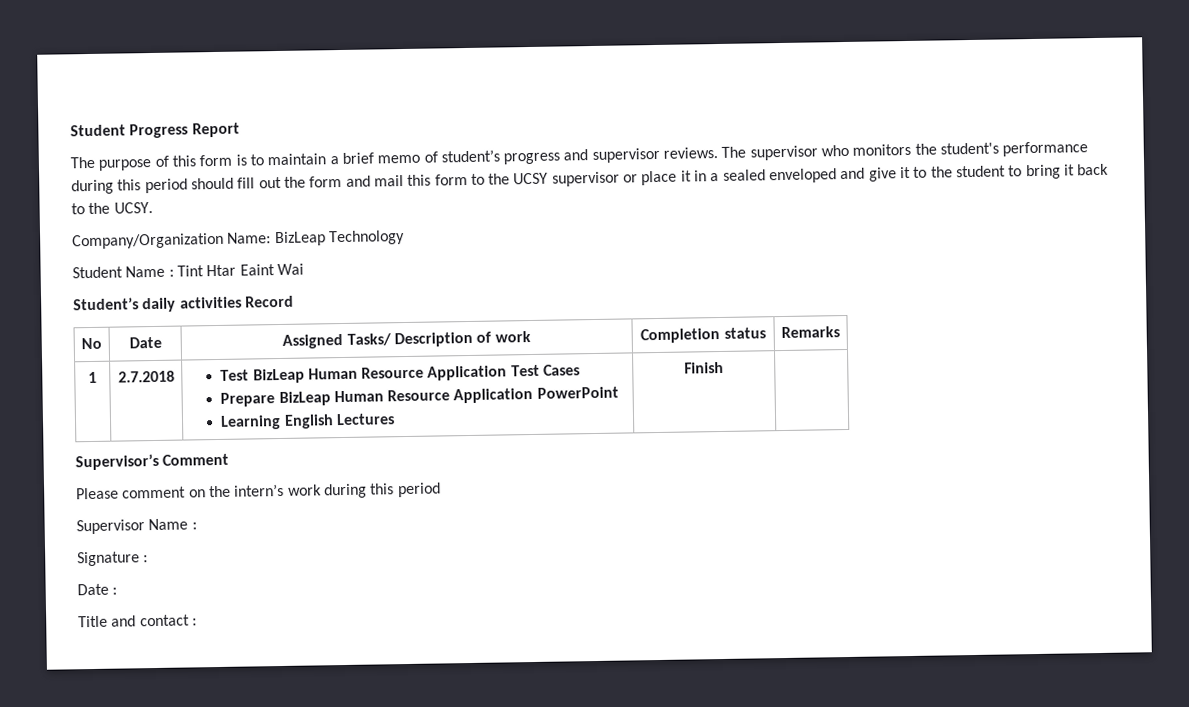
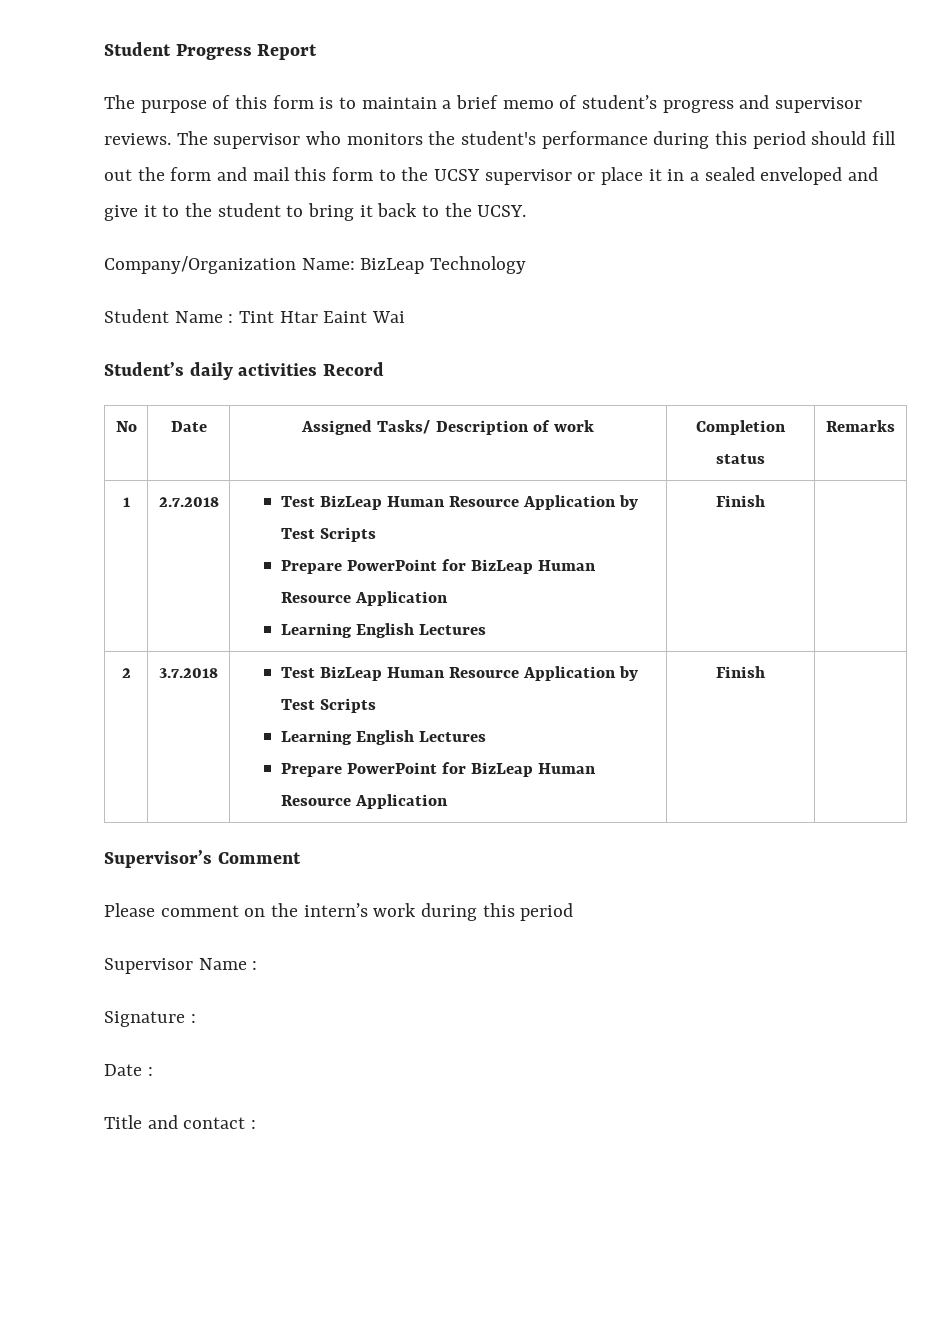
[510,364,581,377] [220,386,619,407] Test Cases // Prepare BizLeap Human Resource Application PowerPoint -> [619,495,639,510] [280,527,376,542] [280,559,597,574] [280,591,448,606] by Test Scripts // Prepare PowerPoint for BizLeap Human Resource Application
(724, 367) none -> [121,668,131,678] [159,668,218,678] [280,666,639,681] [280,698,376,713] [280,730,487,745] [280,762,597,777] [280,794,448,809] [716,666,765,678] // 2 | 3.7.2018 | Test BizLeap Human Resource Application by Test Scripts // Learning English Lectures // Prepare PowerPoint for BizLeap Human Resource Application | Finish |

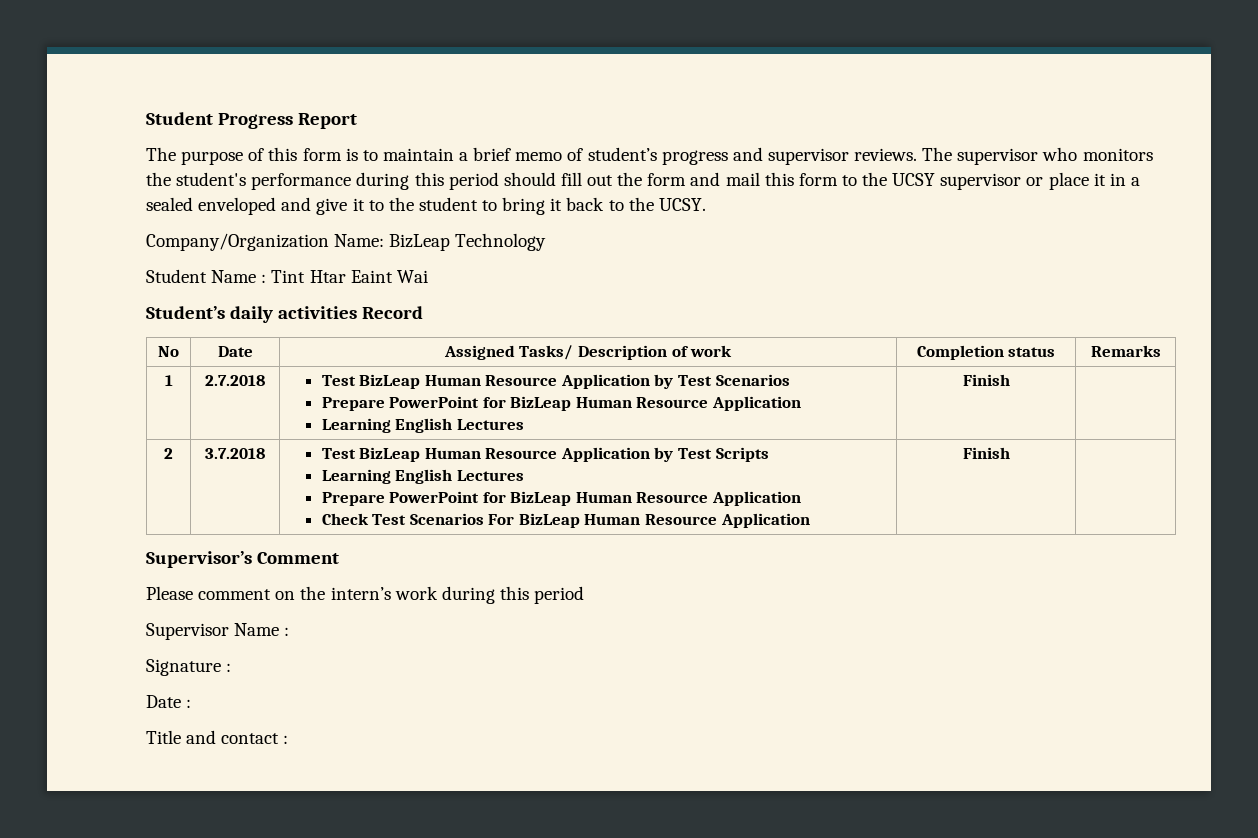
[319,527,376,542] Scripts -> [715,374,790,386] Scenarios
(448, 801) none -> [321,513,810,528] // Check Test Scenarios For BizLeap Human Resource Application

